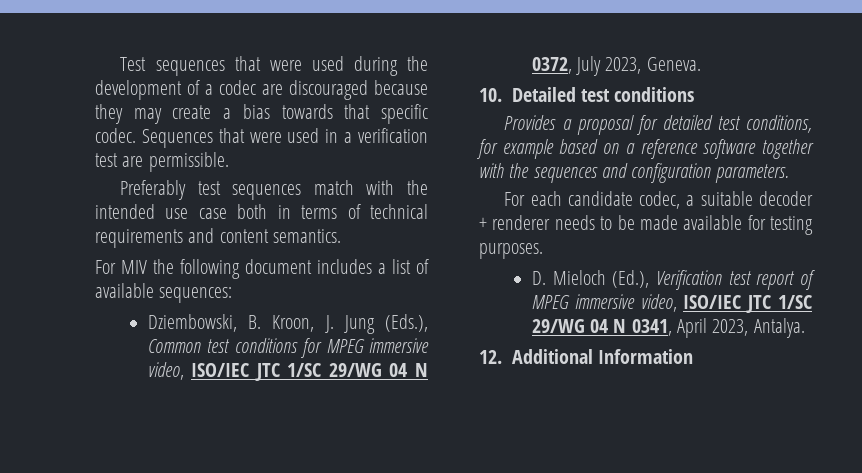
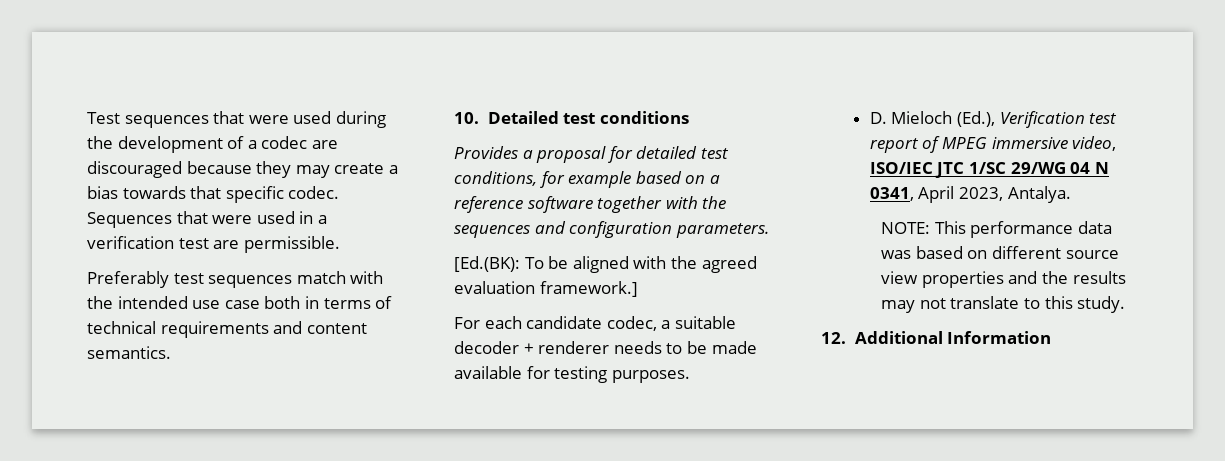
[95,259,429,279] [95,283,233,303] [147,314,428,334] [147,338,430,358] [147,362,428,381] [531,56,701,76] // For MIV the following document includes a list of available sequences: // Dziembowski, B. Kroon, J. Jung (Eds.), Common test conditions for MPEG immersive video, ISO/IEC JTC 1/SC 29/WG 04 N 0372, July 2023, Geneva. -> (171, 352) none
(790, 173) none -> [454,256,757,273] [454,281,638,297] // [Ed.(BK): To be aligned with the agreed evaluation framework.]
(805, 328) none -> [881,221,1112,238] [881,246,1119,259] [881,271,1126,288] [881,296,1126,313] // NOTE: This performance data was based on different source view properties and the results may not translate to this study.

